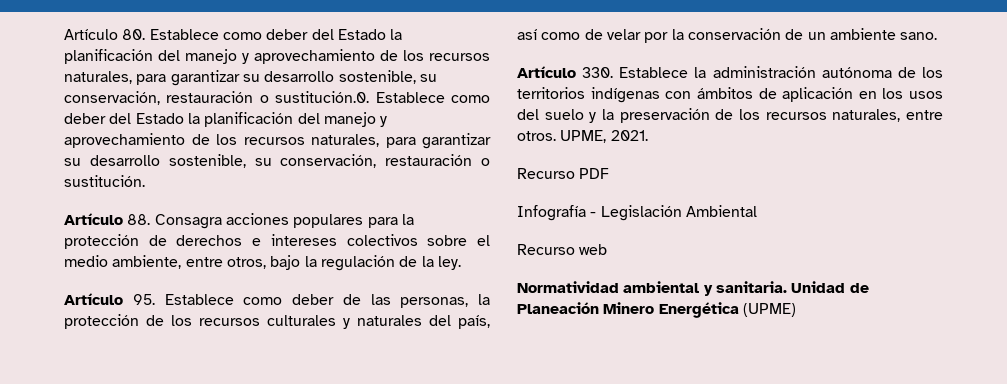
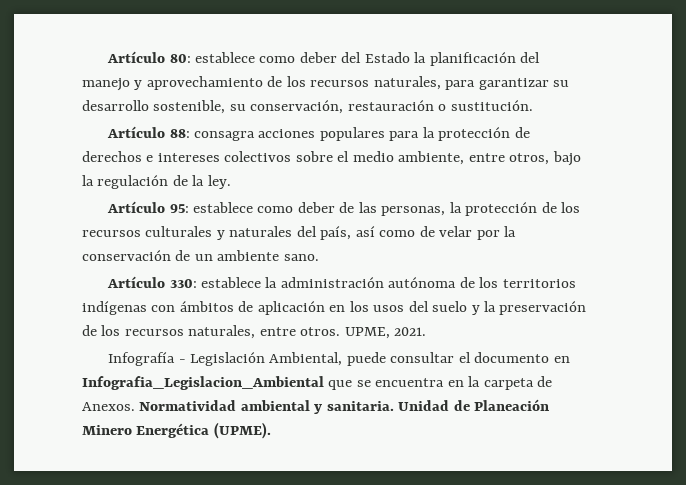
[64,29,403,40] [64,49,490,64] [64,70,437,86] [64,91,445,105] Artículo 80. Establece como deber del Estado la planificación del manejo y aprovechamiento de los recursos naturales, para garantizar su desarrollo sostenible, su conservación, restauración o sustitución.0. Establece -> [107,51,256,63] Artículo 80: establece
[127,214,222,229] 88. Consagra -> [169,129,256,141] 88: consagra
[132,294,234,305] 95. Establece -> [169,202,254,213] 95: establece
[582,67,689,78] 330. Establece -> [169,277,262,288] 330: establece
[517,168,610,179] // Recurso PDF -> (427, 331) none
[685,205,757,217] [517,244,608,255] Ambiental // Recurso web // -> [269,352,570,366] [82,376,553,390] [82,402,135,411] Ambiental, puede consultar el documento en Infografia_Legislacion_Ambiental que se encuentra en la carpeta de Anexos.
[742,303,796,317] (UPME) -> [213,422,271,439] (UPME).

